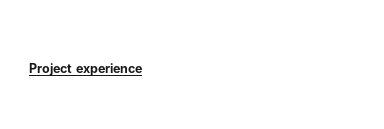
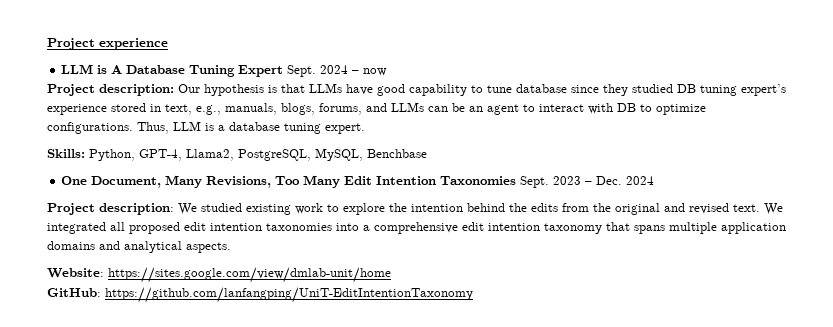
(142, 69) none -> [61,64,388,77] [47,83,786,96] [47,102,706,115] [47,121,365,134] [47,148,427,161] [61,175,655,188] [47,203,783,215] [47,222,786,234] [47,241,231,253] [47,267,391,283] [47,287,473,303] // LLM is A Database Tuning Expert Sept. 2024 – now // Project description: Our hypothesis is that LLMs have good capability to tune database since they studied DB tuning expert’s experience stored in text, e.g., manuals, blogs, forums, and LLMs can be an agent to interact with DB to optimize configurations. Thus, LLM is a database tuning expert. // Skills: Python, GPT-4, Llama2, PostgreSQL, MySQL, Benchbase // One Document, Many Revisions, Too Many Edit Intention Taxonomies Sept. 2023 – Dec. 2024 // Project description: We studied existing work to explore the intention behind the edits from the original and revised text. We integrated all proposed edit intention taxonomies into a comprehensive edit intention taxonomy that spans multiple application domains and analytical aspects. // Website: https://sites.google.com/view/dmlab-unit/home // GitHub: https://github.com/lanfangping/UniT-EditIntentionTaxonomy

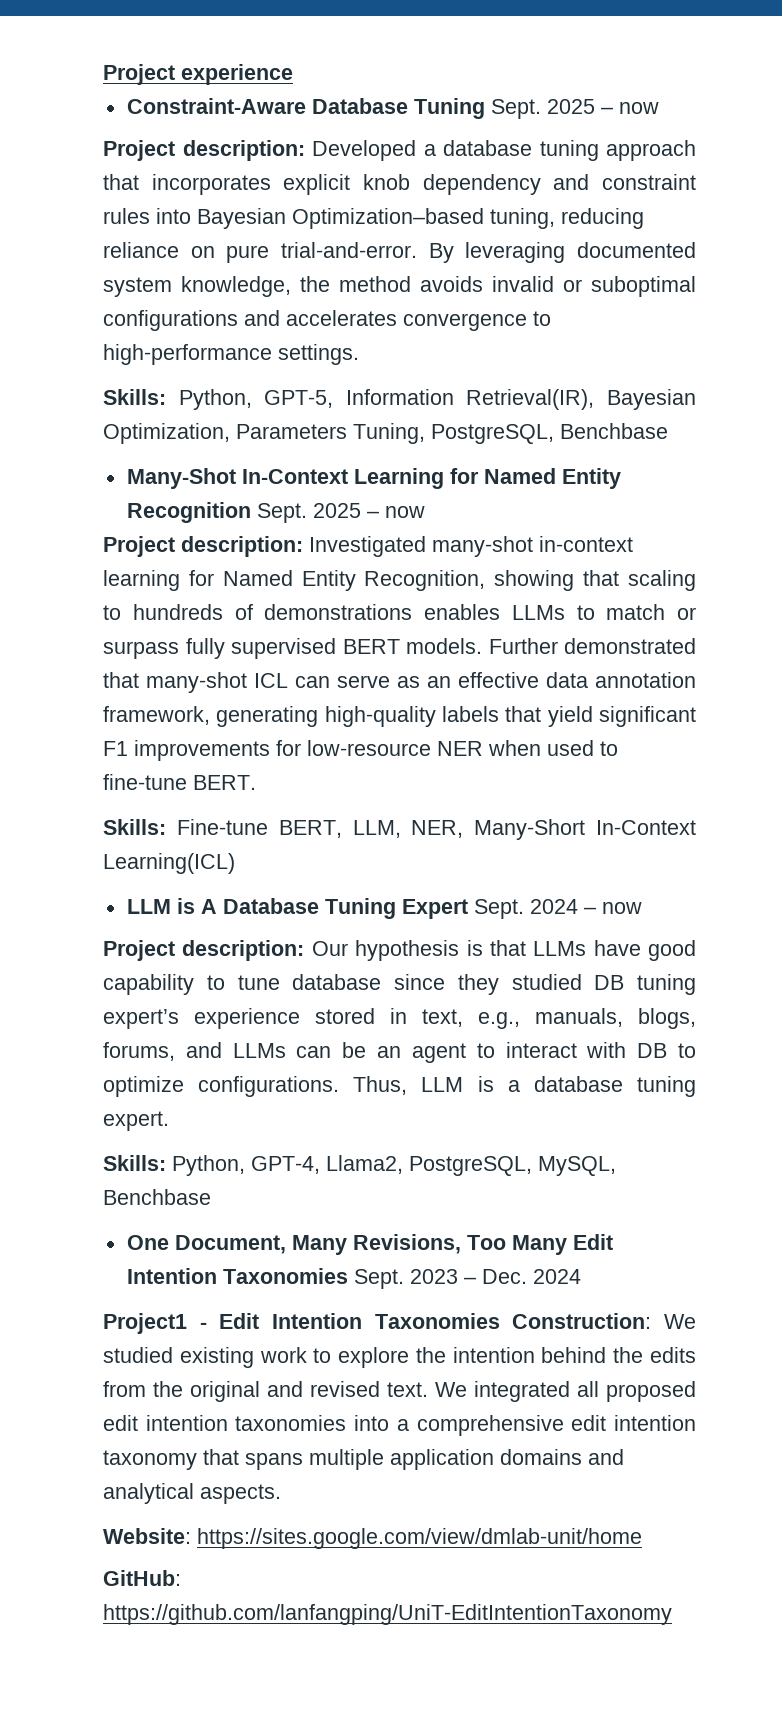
(168, 44) none -> [126,98,659,119] [103,140,696,161] [103,174,696,195] [103,208,644,229] [103,242,696,263] [103,276,696,297] [103,310,551,331] [103,344,359,365] [103,389,696,410] [103,423,668,444] [126,468,621,489] [126,502,425,523] [103,536,633,557] [103,570,696,591] [103,604,696,620] [103,638,696,659] [103,672,696,693] [103,706,696,727] [103,740,618,761] [103,774,256,790] [103,819,696,840] [103,853,235,874] // Constraint-Aware Database Tuning Sept. 2025 – now // Project description: Developed a database tuning approach that incorporates explicit knob dependency and constraint rules into Bayesian Optimization–based tuning, reducing reliance on pure trial-and-error. By leveraging documented system knowledge, the method avoids invalid or suboptimal configurations and accelerates convergence to high-performance settings. // Skills: Python, GPT-5, Information Retrieval(IR), Bayesian Optimization, Parameters Tuning, PostgreSQL, Benchbase // Many-Shot In-Context Learning for Named Entity Recognition Sept. 2025 – now // Project description: Investigated many-shot in-context learning for Named Entity Recognition, showing that scaling to hundreds of demonstrations enables LLMs to match or surpass fully supervised BERT models. Further demonstrated that many-shot ICL can serve as an effective data annotation framework, generating high-quality labels that yield significant F1 improvements for low-resource NER when used to fine-tune BERT. // Skills: Fine-tune BERT, LLM, NER, Many-Short In-Context Learning(ICL)
[47,203,174,215] Project description: -> [103,1313,652,1334] Project1 - Edit Intention Taxonomies Construction:

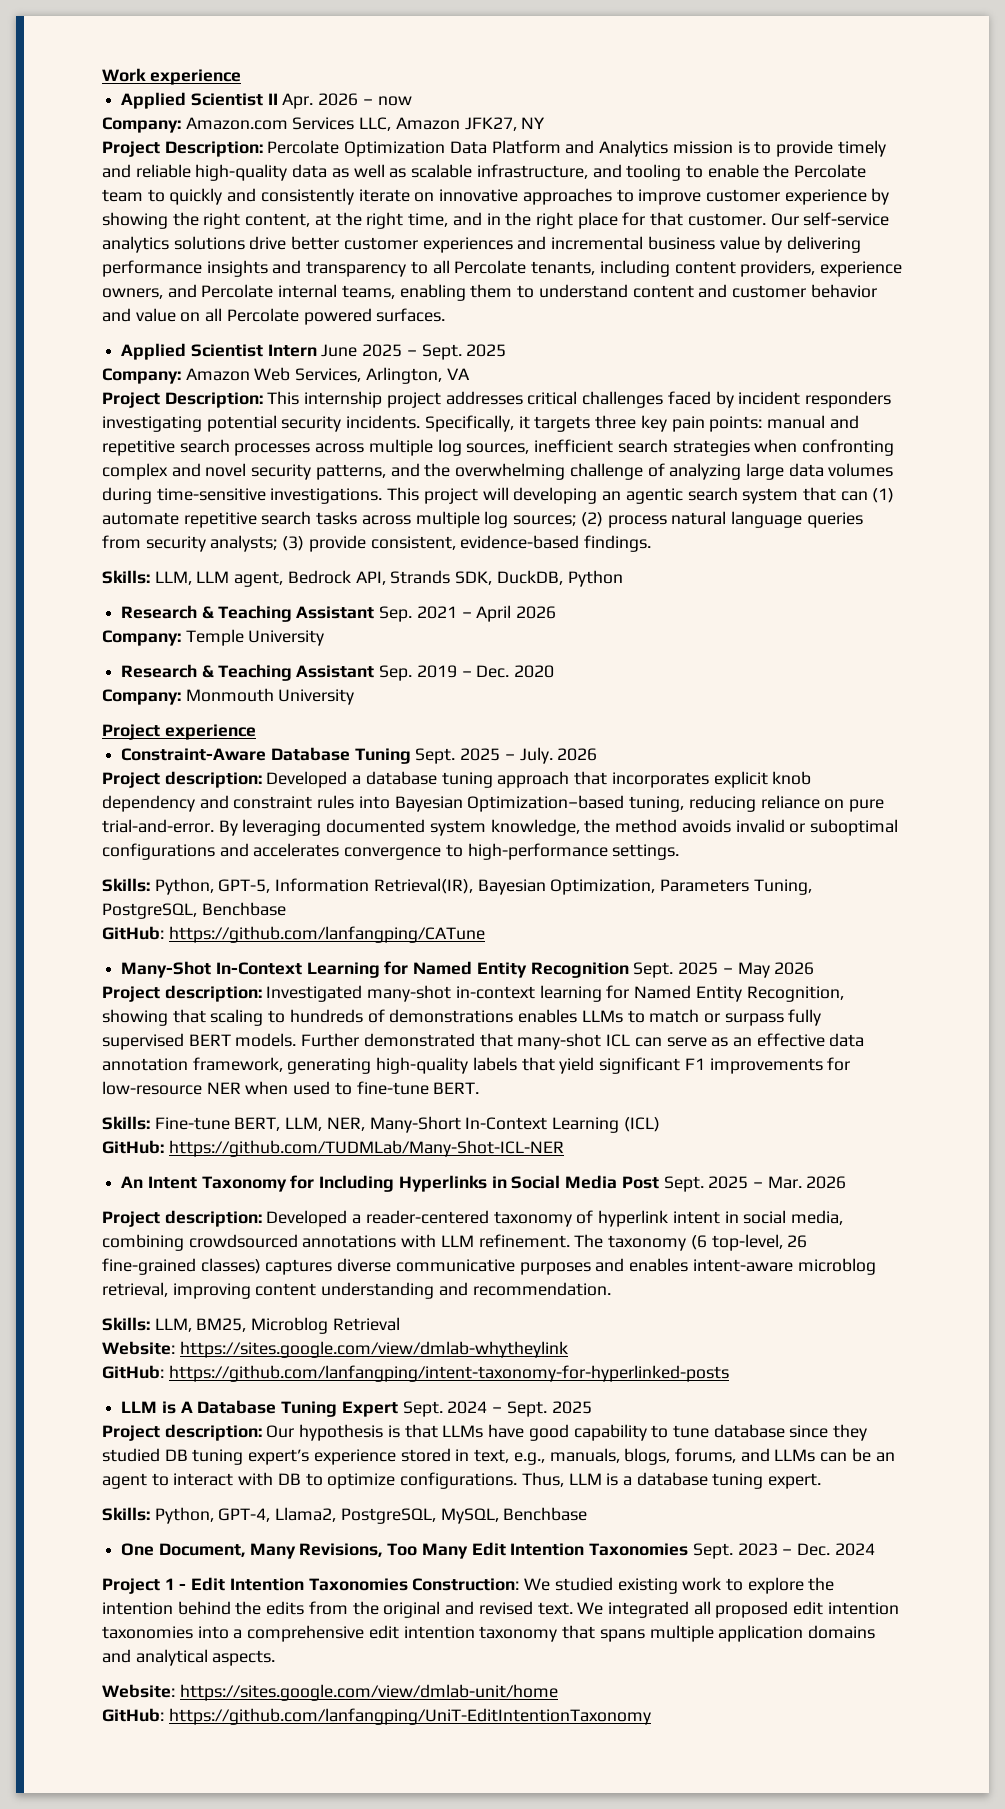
(103, 74) none -> [102,68,241,85] [121,92,412,109] [102,117,546,133] [102,140,886,157] [102,164,867,181] [102,188,890,205] [102,212,890,229] [102,236,861,253] [102,260,902,277] [102,284,877,301] [102,308,446,325] [121,343,507,360] [102,367,470,384] [102,391,891,408] [102,415,859,432] [102,439,894,456] [102,463,894,480] [102,487,895,504] [102,511,863,528] [102,535,652,552] [102,570,623,587] [121,605,557,622] [102,629,325,646] [121,664,555,681] [102,688,355,705] Work experience // Applied Scientist II Apr. 2026 – now // Company: Amazon.com Services LLC, Amazon JFK27, NY // Project Description: Percolate Optimization Data Platform and Analytics mission is to provide timely and reliable high-quality data as well as scalable infrastructure, and tooling to enable the Percolate team to quickly and consistently iterate on innovative approaches to improve customer experience by showing the right content, at the right time, and in the right place for that customer. Our self-service analytics solutions drive better customer experiences and incremental business value by delivering performance insights and transparency to all Percolate tenants, including content providers, experience owners, and Percolate internal teams, enabling them to understand content and customer behavior and value on all Percolate powered surfaces. // Applied Scientist Intern June 2025 – Sept. 2025 // Company: Amazon Web Services, Arlington, VA // Project Description: This internship project addresses critical challenges faced by incident responders investigating potential security incidents. Specifically, it targets three key pain points: manual and repetitive search processes across multiple log sources, inefficient search strategies when confronting complex and novel security patterns, and the overwhelming challenge of analyzing large data volumes during time-sensitive investigations. This project will developing an agentic search system that can (1) automate repetitive search tasks across multiple log sources; (2) process natural language queries from security analysts; (3) provide consistent, evidence-based findings. // Skills: LLM, LLM agent, Bedrock API, Strands SDK, DuckDB, Python // Research & Teaching Assistant Sep. 2021 – April 2026 // Company: Temple University // Research & Teaching Assistant Sep. 2019 – Dec. 2020 // Company: Monmouth University //
[618,102,659,114] now -> [519,747,598,764] July. 2026
(668, 431) none -> [102,926,485,943] // GitHub: https://github.com/lanfangping/CATune
[384,506,425,518] now -> [737,962,815,978] May 2026
[103,853,235,874] Learning(ICL) -> [552,1117,660,1133] [102,1140,564,1157] [121,1175,847,1192] [102,1210,843,1227] [102,1234,808,1251] [102,1258,876,1275] [102,1282,611,1299] [102,1317,400,1334] [102,1341,568,1358] [102,1365,729,1382] Learning (ICL) // GitHub: https://github.com/TUDMLab/Many-Shot-ICL-NER // An Intent Taxonomy for Including Hyperlinks in Social Media Post Sept. 2025 – Mar. 2026 // Project description: Developed a reader-centered taxonomy of hyperlink intent in social media, combining crowdsourced annotations with LLM refinement. The taxonomy (6 top-level, 26 fine-grained classes) captures diverse communicative purposes and enables intent-aware microblog retrieval, improving content understanding and recommendation. // Skills: LLM, BM25, Microblog Retrieval // Website: https://sites.google.com/view/dmlab-whytheylink // GitHub: https://github.com/lanfangping/intent-taxonomy-for-hyperlinked-posts
[601,902,642,914] now -> [506,1401,592,1417] Sept. 2025
[103,1313,187,1334] Project1 -> [102,1578,175,1594] Project 1

